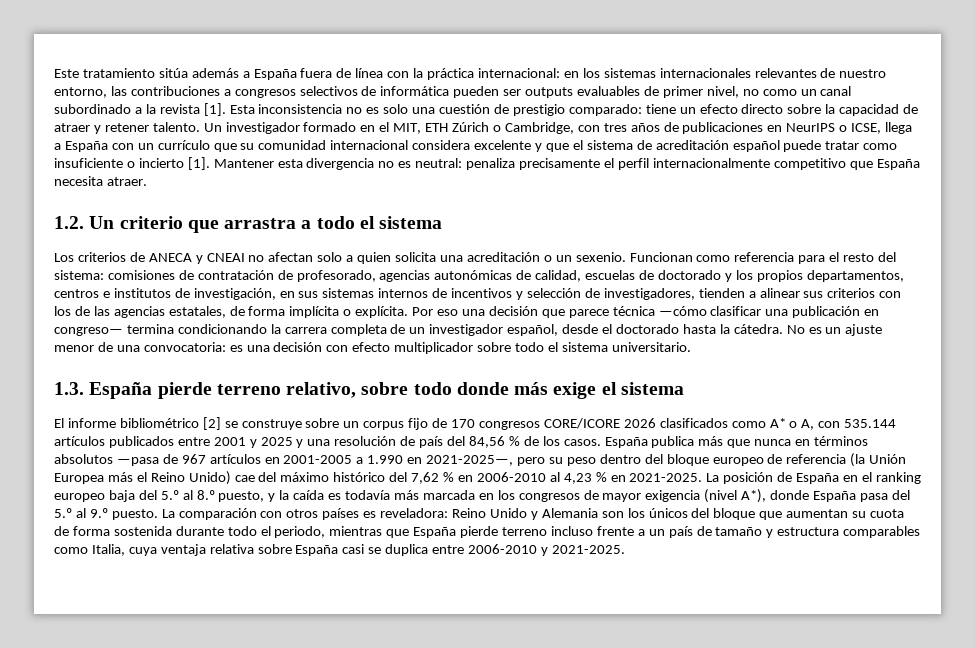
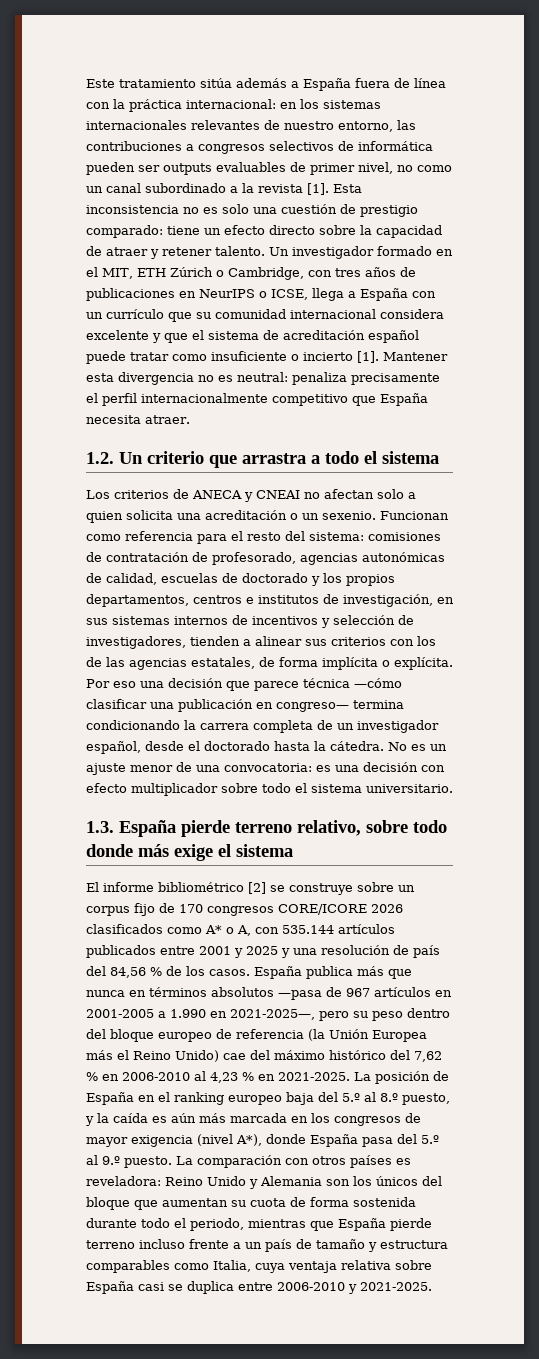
[345,490,391,500] todavía -> [171,1113,196,1123] aún

